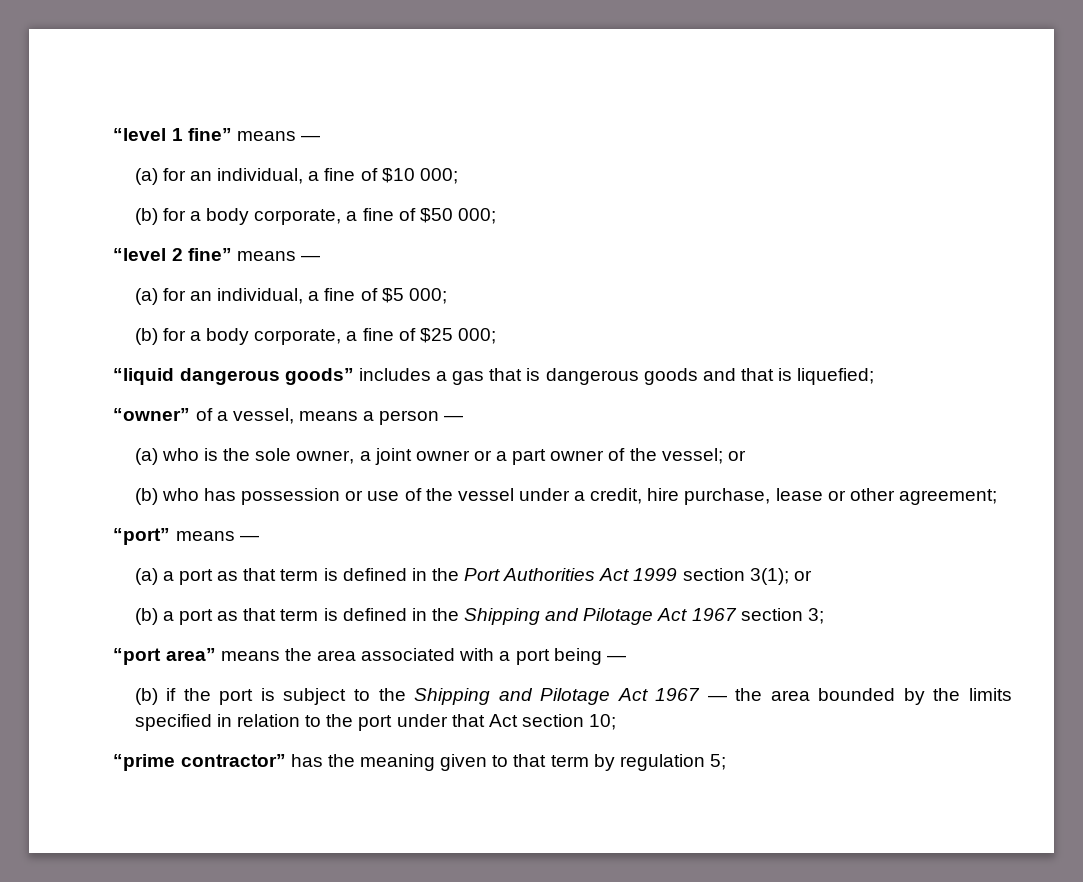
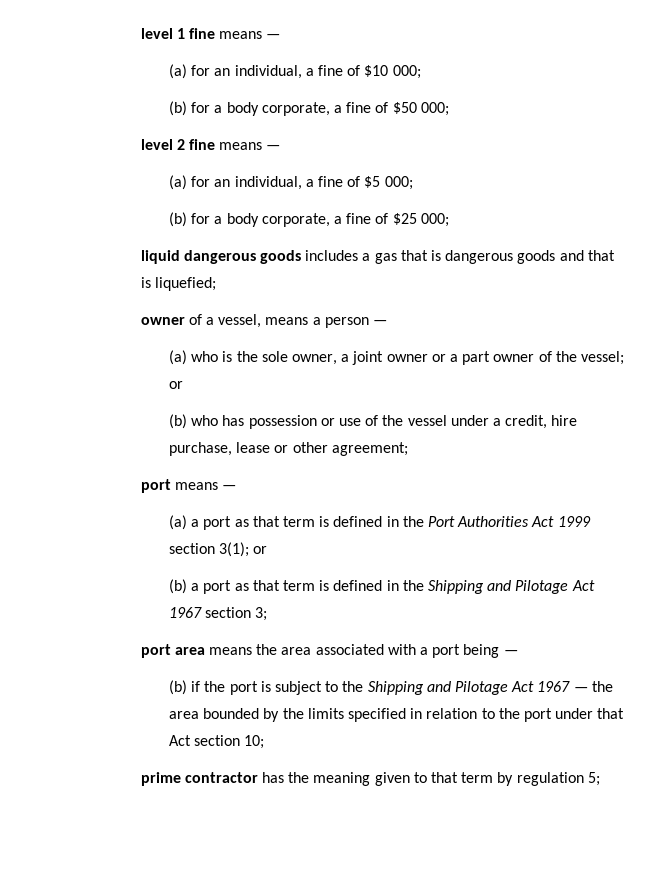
[113,128,232,141] “level 1 fine” -> [140,28,216,39] level 1 fine
[113,248,232,261] “level 2 fine” -> [140,139,216,150] level 2 fine
[113,368,354,385] “liquid dangerous goods” -> [140,250,302,264] liquid dangerous goods
[113,408,191,421] “owner” -> [140,317,185,325] owner
[113,528,171,545] “port” -> [140,479,171,493] port
[113,648,216,665] “port area” -> [140,644,205,658] port area
[113,754,286,771] “prime contractor” -> [140,772,258,786] prime contractor

